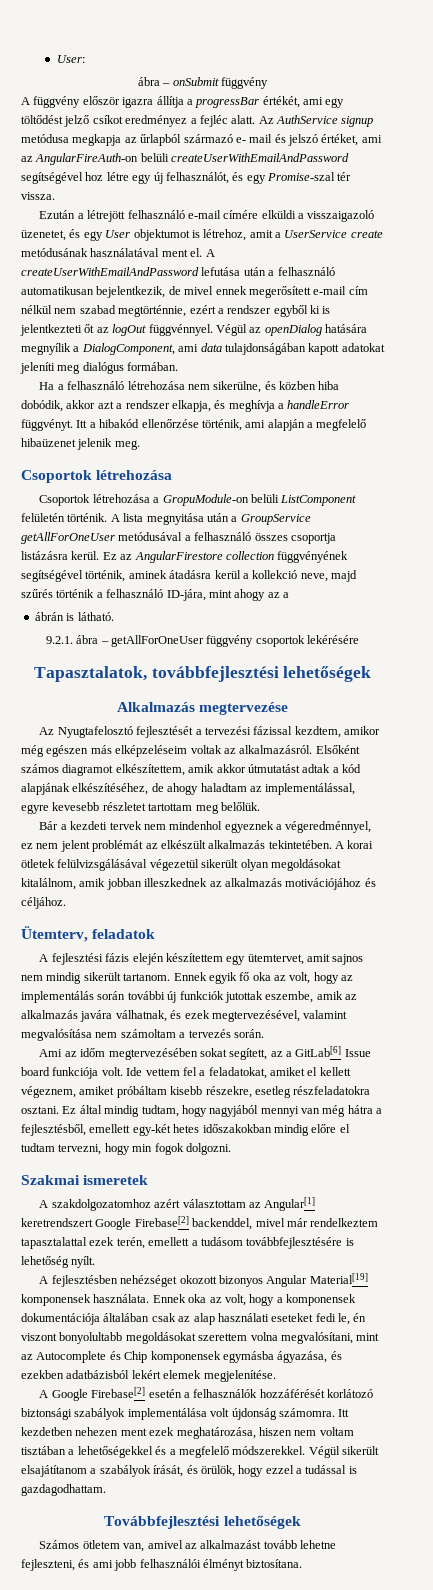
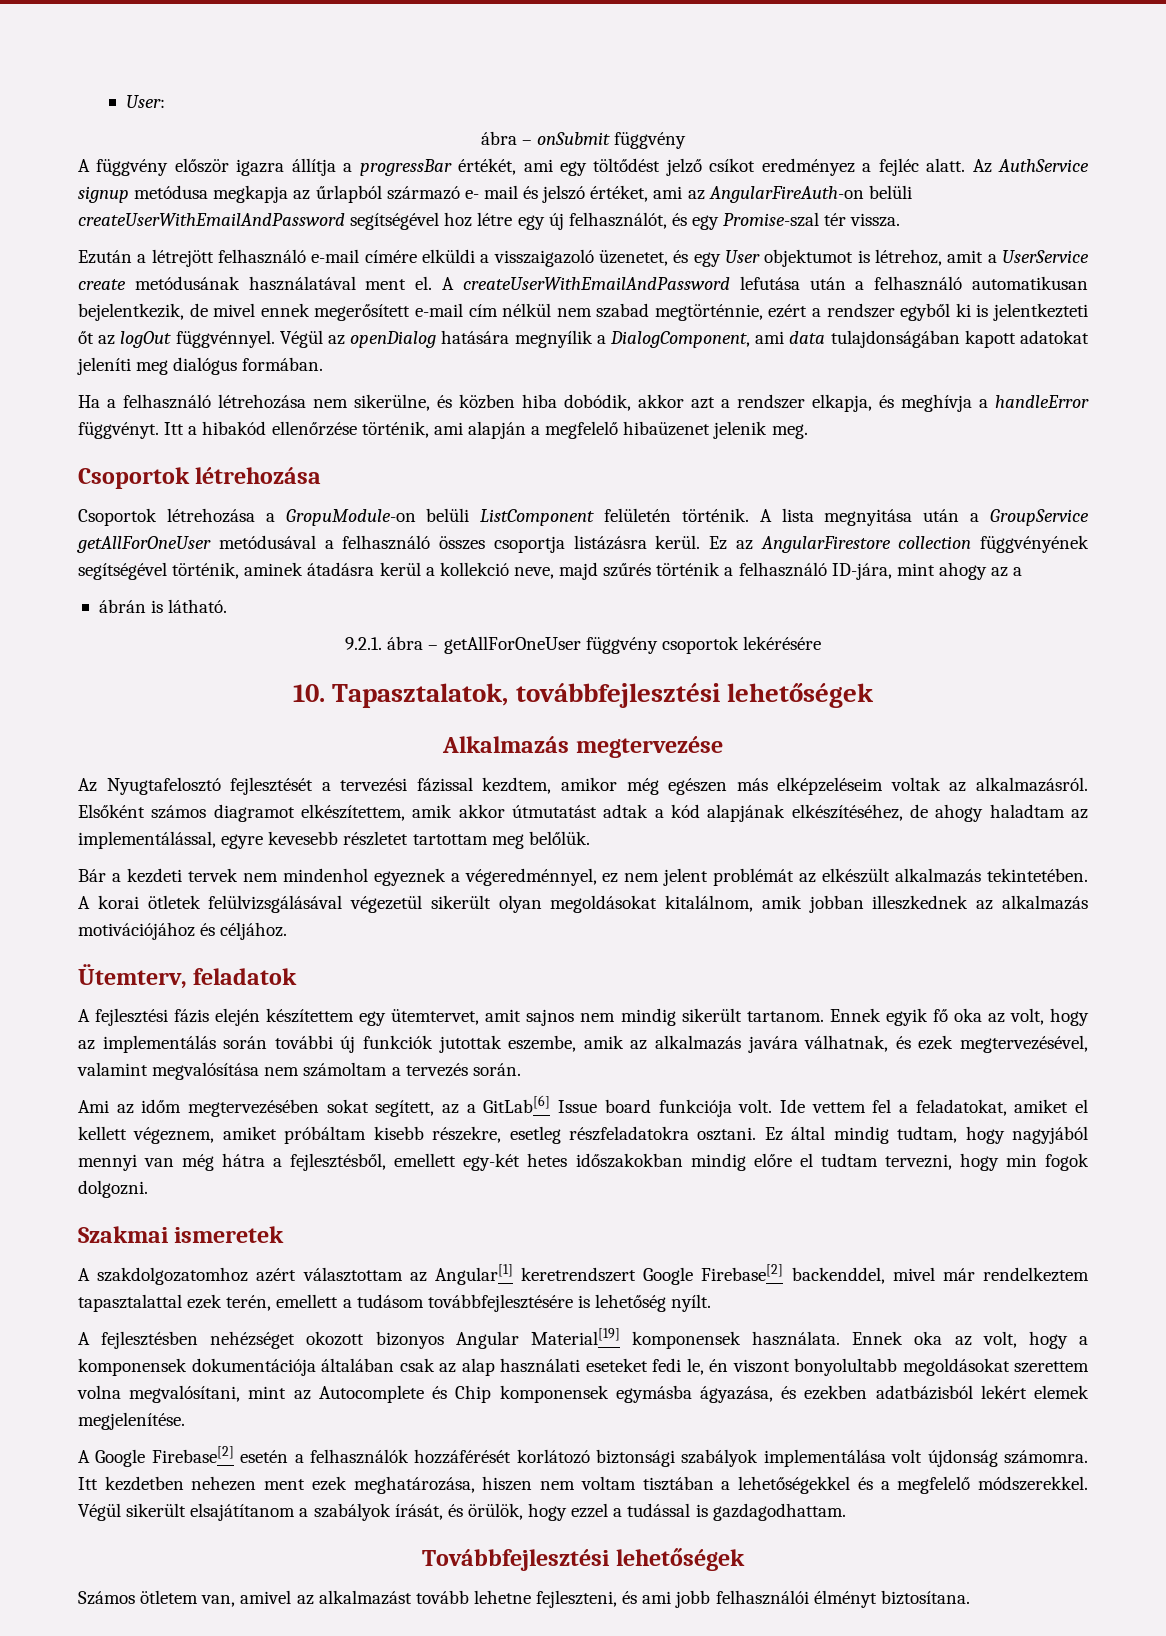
(360, 639) none -> [293,684,326,702] 10.

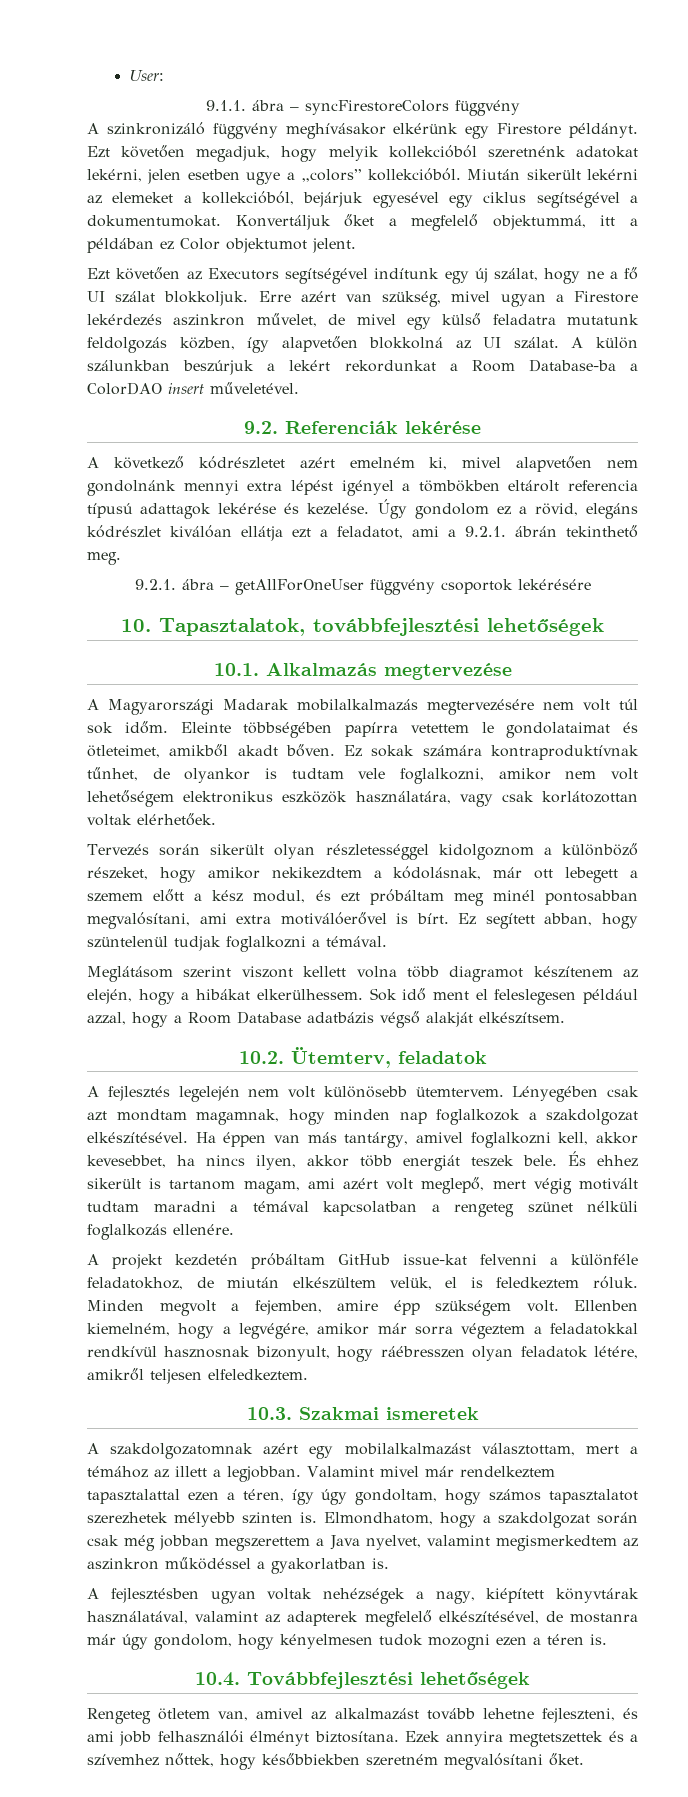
[480,131,611,145] ábra – onSubmit -> [205,100,449,115] 9.1.1. ábra – syncFirestoreColors
[96,158,1089,176] [78,185,912,203] [78,212,901,230] [78,249,1090,267] [78,276,1089,291] [78,303,1089,321] [78,330,1090,348] [77,357,324,375] [78,394,1089,412] [78,421,808,439] [78,467,322,489] [78,508,1089,526] [77,535,1089,553] [78,562,1023,580] [98,599,228,613] függvény először igazra állítja a progressBar értékét, ami egy töltődést jelző csíkot eredményez a fejléc alatt. Az AuthService signup metódusa megkapja az űrlapból származó e- mail és jelszó értéket, ami az AngularFireAuth-on belüli createUserWithEmailAndPassword segítségével hoz létre egy új felhasználót, és egy Promise-szal tér vissza. // Ezután a létrejött felhasználó e-mail címére elküldi a visszaigazoló üzenetet, és egy User objektumot is létrehoz, amit a UserService create metódusának használatával ment el. A createUserWithEmailAndPassword lefutása után a felhasználó automatikusan bejelentkezik, de mivel ennek megerősített e-mail cím nélkül nem szabad megtörténnie, ezért a rendszer egyből ki is jelentkezteti őt az logOut függvénnyel. Végül az openDialog hatására megnyílik a DialogComponent, ami data tulajdonságában kapott adatokat jeleníti meg dialógus formában. // Ha a felhasználó létrehozása nem sikerülne, és közben hiba dobódik, akkor azt a rendszer elkapja, és meghívja a handleError függvényt. Itt a hibakód ellenőrzése történik, ami alapján a megfelelő hibaüzenet jelenik meg. // Csoportok létrehozása // Csoportok létrehozása a GropuModule-on belüli ListComponent felületén történik. A lista megnyitása után a GroupService getAllForOneUser metódusával a felhasználó összes csoportja listázásra kerül. Ez az AngularFirestore collection függvényének segítségével történik, aminek átadásra kerül a kollekció neve, majd szűrés történik a felhasználó ID-jára, mint ahogy az a // ábrán is látható. -> [106,122,638,139] [87,145,638,162] [87,168,639,185] [87,191,638,208] [87,214,638,231] [87,238,356,253] [87,267,638,284] [87,291,638,307] [87,313,639,330] [87,336,638,353] [87,359,638,375] [87,382,299,395] [244,421,481,434] [87,456,638,472] [87,480,638,496] [87,499,639,519] [87,525,638,541] [87,552,121,565] szinkronizáló függvény meghívásakor elkérünk egy Firestore példányt. Ezt követően megadjuk, hogy melyik kollekcióból szeretnénk adatokat lekérni, jelen esetben ugye a „colors” kollekcióból. Miután sikerült lekérni az elemeket a kollekcióból, bejárjuk egyesével egy ciklus segítségével a dokumentumokat. Konvertáljuk őket a megfelelő objektummá, itt a példában ez Color objektumot jelent. // Ezt követően az Executors segítségével indítunk egy új szálat, hogy ne a fő UI szálat blokkoljuk. Erre azért van szükség, mivel ugyan a Firestore lekérdezés aszinkron művelet, de mivel egy külső feladatra mutatunk feldolgozás közben, így alapvetően blokkolná az UI szálat. A külön szálunkban beszúrjuk a lekért rekordunkat a Room Database-ba a ColorDAO insert műveletével. // 9.2. Referenciák lekérése // A következő kódrészletet azért emelném ki, mivel alapvetően nem gondolnánk mennyi extra lépést igényel a tömbökben eltárolt referencia típusú adattagok lekérése és kezelése. Úgy gondolom ez a rövid, elegáns kódrészlet kiválóan ellátja ezt a feladatot, ami a 9.2.1. ábrán tekinthető meg.
(874, 695) none -> [213,663,259,676] 10.1.
[78,777,1088,795] [78,804,1089,822] [78,831,590,849] [78,868,1088,886] [78,895,1088,913] [78,922,288,940] [78,964,298,989] [78,1008,1090,1026] [78,1035,1089,1053] [77,1062,521,1080] [78,1095,1089,1117] [78,1126,1089,1144] [78,1153,1089,1171] [78,1180,148,1198] [78,1226,285,1243] [78,1264,1089,1285] [78,1294,712,1312] [78,1328,1088,1349] [78,1358,1089,1376] [77,1385,1089,1403] [78,1412,185,1430] [78,1446,1088,1467] [78,1476,1089,1494] [78,1503,846,1521] Az Nyugtafelosztó fejlesztését a tervezési fázissal kezdtem, amikor még egészen más elképzeléseim voltak az alkalmazásról. Elsőként számos diagramot elkészítettem, amik akkor útmutatást adtak a kód alapjának elkészítéséhez, de ahogy haladtam az implementálással, egyre kevesebb részletet tartottam meg belőlük. // Bár a kezdeti tervek nem mindenhol egyeznek a végeredménnyel, ez nem jelent problémát az elkészült alkalmazás tekintetében. A korai ötletek felülvizsgálásával végezetül sikerült olyan megoldásokat kitalálnom, amik jobban illeszkednek az alkalmazás motivációjához és céljához. // Ütemterv, feladatok // A fejlesztési fázis elején készítettem egy ütemtervet, amit sajnos nem mindig sikerült tartanom. Ennek egyik fő oka az volt, hogy az implementálás során további új funkciók jutottak eszembe, amik az alkalmazás javára válhatnak, és ezek megtervezésével, valamint megvalósítása nem számoltam a tervezés során. // Ami az időm megtervezésében sokat segített, az a GitLab[6] Issue board funkciója volt. Ide vettem fel a feladatokat, amiket el kellett végeznem, amiket próbáltam kisebb részekre, esetleg részfeladatokra osztani. Ez által mindig tudtam, hogy nagyjából mennyi van még hátra a fejlesztésből, emellett egy-két hetes időszakokban mindig előre el tudtam tervezni, hogy min fogok dolgozni. // Szakmai ismeretek // A szakdolgozatomhoz azért választottam az Angular[1] keretrendszert Google Firebase[2] backenddel, mivel már rendelkeztem tapasztalattal ezek terén, emellett a tudásom továbbfejlesztésére is lehetőség nyílt. // A fejlesztésben nehézséget okozott bizonyos Angular Material[19] komponensek használata. Ennek oka az volt, hogy a komponensek dokumentációja általában csak az alap használati eseteket fedi le, én viszont bonyolultabb megoldásokat szerettem volna megvalósítani, mint az Autocomplete és Chip komponensek egymásba ágyazása, és ezekben adatbázisból lekért elemek megjelenítése. // A Google Firebase[2] esetén a felhasználók hozzáférését korlátozó biztonsági szabályok implementálása volt újdonság számomra. Itt kezdetben nehezen ment ezek meghatározása, hiszen nem voltam tisztában a lehetőségekkel és a megfelelő módszerekkel. Végül sikerült elsajátítanom a szabályok írását, és örülök, hogy ezzel a tudással is gazdagodhattam. // -> [87,699,638,715] [87,721,638,738] [87,744,639,760] [87,767,638,784] [87,790,639,807] [87,813,216,826] [87,843,638,860] [87,866,639,883] [87,889,638,906] [87,912,638,929] [87,936,387,952] [87,966,638,982] [87,988,638,1005] [87,1011,565,1028] [238,1047,487,1068] [87,1086,639,1102] [87,1109,638,1125] [87,1132,638,1148] [87,1151,638,1171] [87,1177,638,1194] [87,1201,638,1217] [87,1224,234,1240] [87,1253,638,1269] [87,1276,638,1290] [87,1300,638,1316] [87,1323,638,1339] [87,1346,638,1362] [87,1368,308,1384] [246,1407,479,1420] [87,1443,638,1459] [87,1466,555,1482] [87,1489,639,1505] [87,1512,638,1528] [87,1535,638,1551] [87,1557,389,1574] [87,1588,639,1604] [87,1610,639,1627] [87,1634,607,1650] [195,1672,240,1686] A Magyarországi Madarak mobilalkalmazás megtervezésére nem volt túl sok időm. Eleinte többségében papírra vetettem le gondolataimat és ötleteimet, amikből akadt bőven. Ez sokak számára kontraproduktívnak tűnhet, de olyankor is tudtam vele foglalkozni, amikor nem volt lehetőségem elektronikus eszközök használatára, vagy csak korlátozottan voltak elérhetőek. // Tervezés során sikerült olyan részletességgel kidolgoznom a különböző részeket, hogy amikor nekikezdtem a kódolásnak, már ott lebegett a szemem előtt a kész modul, és ezt próbáltam meg minél pontosabban megvalósítani, ami extra motiválóerővel is bírt. Ez segített abban, hogy szüntelenül tudjak foglalkozni a témával. // Meglátásom szerint viszont kellett volna több diagramot készítenem az elején, hogy a hibákat elkerülhessem. Sok idő ment el feleslegesen például azzal, hogy a Room Database adatbázis végső alakját elkészítsem. // 10.2. Ütemterv, feladatok // A fejlesztés legelején nem volt különösebb ütemtervem. Lényegében csak azt mondtam magamnak, hogy minden nap foglalkozok a szakdolgozat elkészítésével. Ha éppen van más tantárgy, amivel foglalkozni kell, akkor kevesebbet, ha nincs ilyen, akkor több energiát teszek bele. És ehhez sikerült is tartanom magam, ami azért volt meglepő, mert végig motivált tudtam maradni a témával kapcsolatban a rengeteg szünet nélküli foglalkozás ellenére. // A projekt kezdetén próbáltam GitHub issue-kat felvenni a különféle feladatokhoz, de miután elkészültem velük, el is feledkeztem róluk. Minden megvolt a fejemben, amire épp szükségem volt. Ellenben kiemelném, hogy a legvégére, amikor már sorra végeztem a feladatokkal rendkívül hasznosnak bizonyult, hogy ráébresszen olyan feladatok létére, amikről teljesen elfeledkeztem. // 10.3. Szakmai ismeretek // A szakdolgozatomnak azért egy mobilalkalmazást választottam, mert a témához az illett a legjobban. Valamint mivel már rendelkeztem tapasztalattal ezen a téren, így úgy gondoltam, hogy számos tapasztalatot szerezhetek mélyebb szinten is. Elmondhatom, hogy a szakdolgozat során csak még jobban megszerettem a Java nyelvet, valamint megismerkedtem az aszinkron működéssel a gyakorlatban is. // A fejlesztésben ugyan voltak nehézségek a nagy, kiépített könyvtárak használatával, valamint az adapterek megfelelő elkészítésével, de mostanra már úgy gondolom, hogy kényelmesen tudok mozogni ezen a téren is. // 10.4.
[78,1591,135,1605] Számos -> [87,1708,151,1724] Rengeteg
(970, 1597) none -> [405,1731,639,1747] [87,1753,584,1770] Ezek annyira megtetszettek és a szívemhez nőttek, hogy későbbiekben szeretném megvalósítani őket.

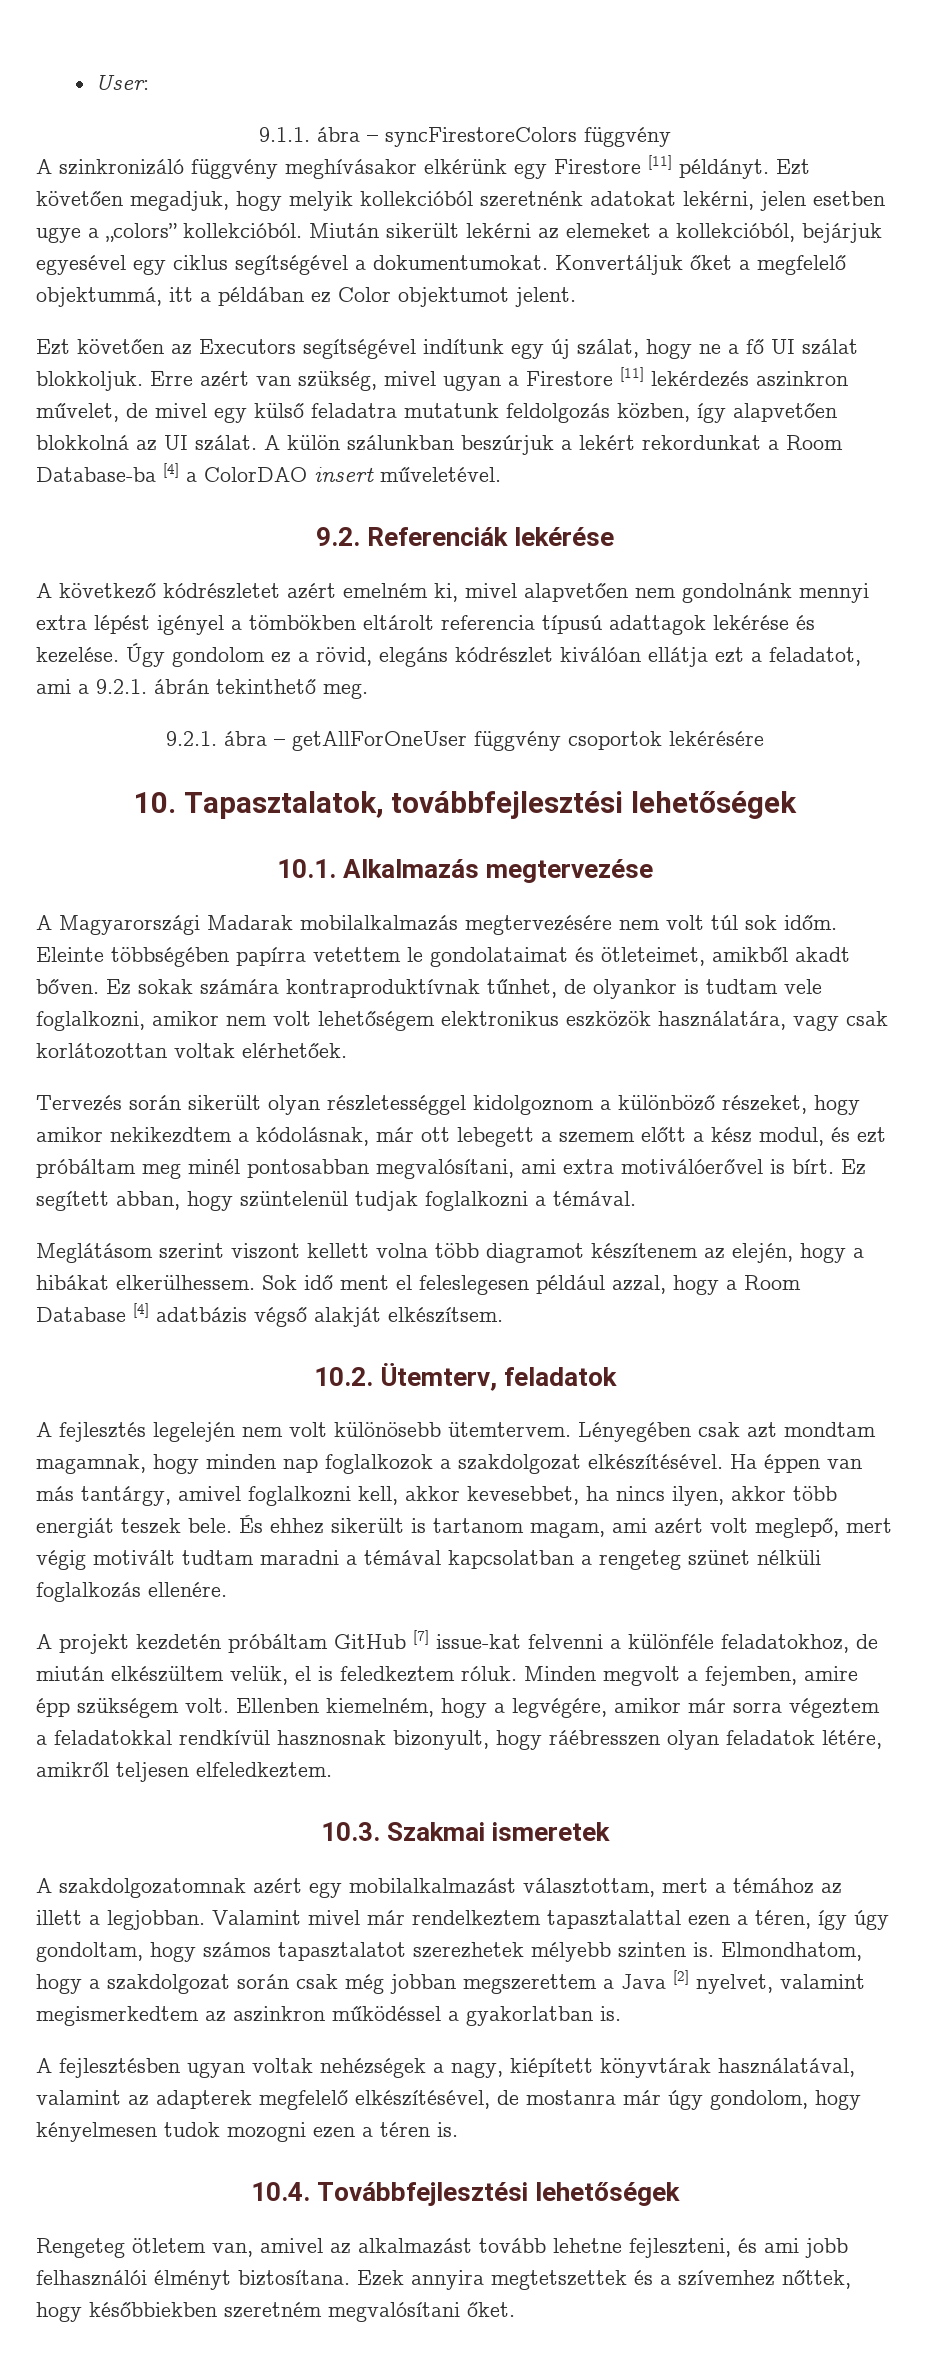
(562, 129) none -> [648,155,672,170] [11]
(638, 297) none -> [620,367,644,382] [11]
(616, 365) none -> [163,463,179,478] [4]
(301, 1017) none -> [133,1303,149,1318] [4]
(390, 1259) none -> [413,1630,429,1645] [7]
(360, 1542) none -> [673,1970,689,1985] [2]

